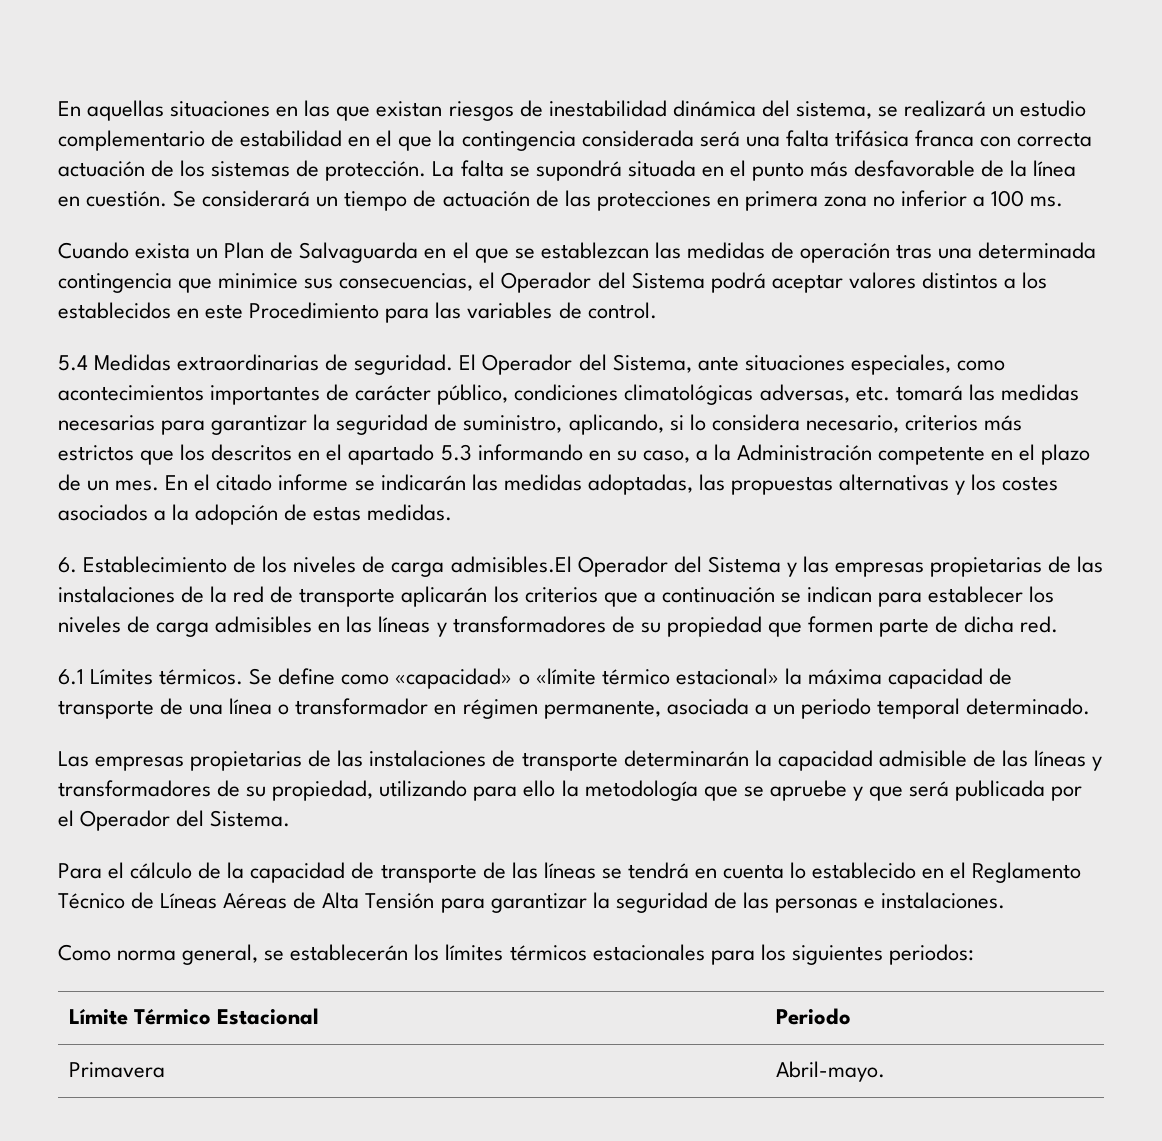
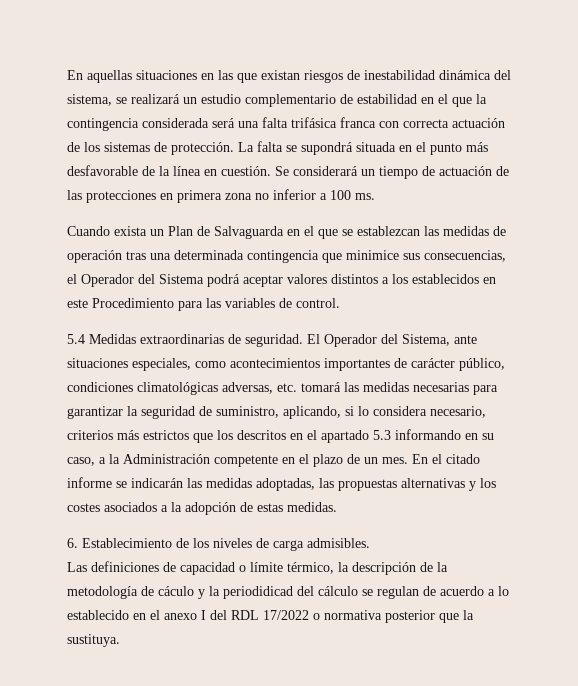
[450,556,1104,577] [58,586,1055,607] [58,616,1059,637] [58,668,1013,689] [58,698,1091,719] [58,750,1103,771] [58,780,1083,801] [58,810,291,831] [58,862,1082,883] [58,892,1006,913] [58,944,974,965] [69,1008,320,1025] [776,1008,852,1025] [69,1062,166,1078] [776,1061,886,1082] admisibles.El Operador del Sistema y las empresas propietarias de las instalaciones de la red de transporte aplicarán los criterios que a continuación se indican para establecer los niveles de carga admisibles en las líneas y transformadores de su propiedad que formen parte de dicha red. // 6.1 Límites térmicos. Se define como «capacidad» o «límite térmico estacional» la máxima capacidad de transporte de una línea o transformador en régimen permanente, asociada a un periodo temporal determinado. // Las empresas propietarias de las instalaciones de transporte determinarán la capacidad admisible de las líneas y transformadores de su propiedad, utilizando para ello la metodología que se apruebe y que será publicada por el Operador del Sistema. // Para el cálculo de la capacidad de transporte de las líneas se tendrá en cuenta lo establecido en el Reglamento Técnico de Líneas Aéreas de Alta Tensión para garantizar la seguridad de las personas e instalaciones. // Como norma general, se establecerán los límites térmicos estacionales para los siguientes periodos: // Límite Térmico Estacional | Periodo // Primavera | Abril-mayo. -> [307,538,370,548] [67,561,448,575] [67,586,509,599] [67,610,474,623] [67,634,120,647] admisibles. // Las definiciones de capacidad o límite térmico, la descripción de la metodología de cáculo y la periodidicad del cálculo se regulan de acuerdo a lo establecido en el anexo I del RDL 17/2022 o normativa posterior que la sustituya.

